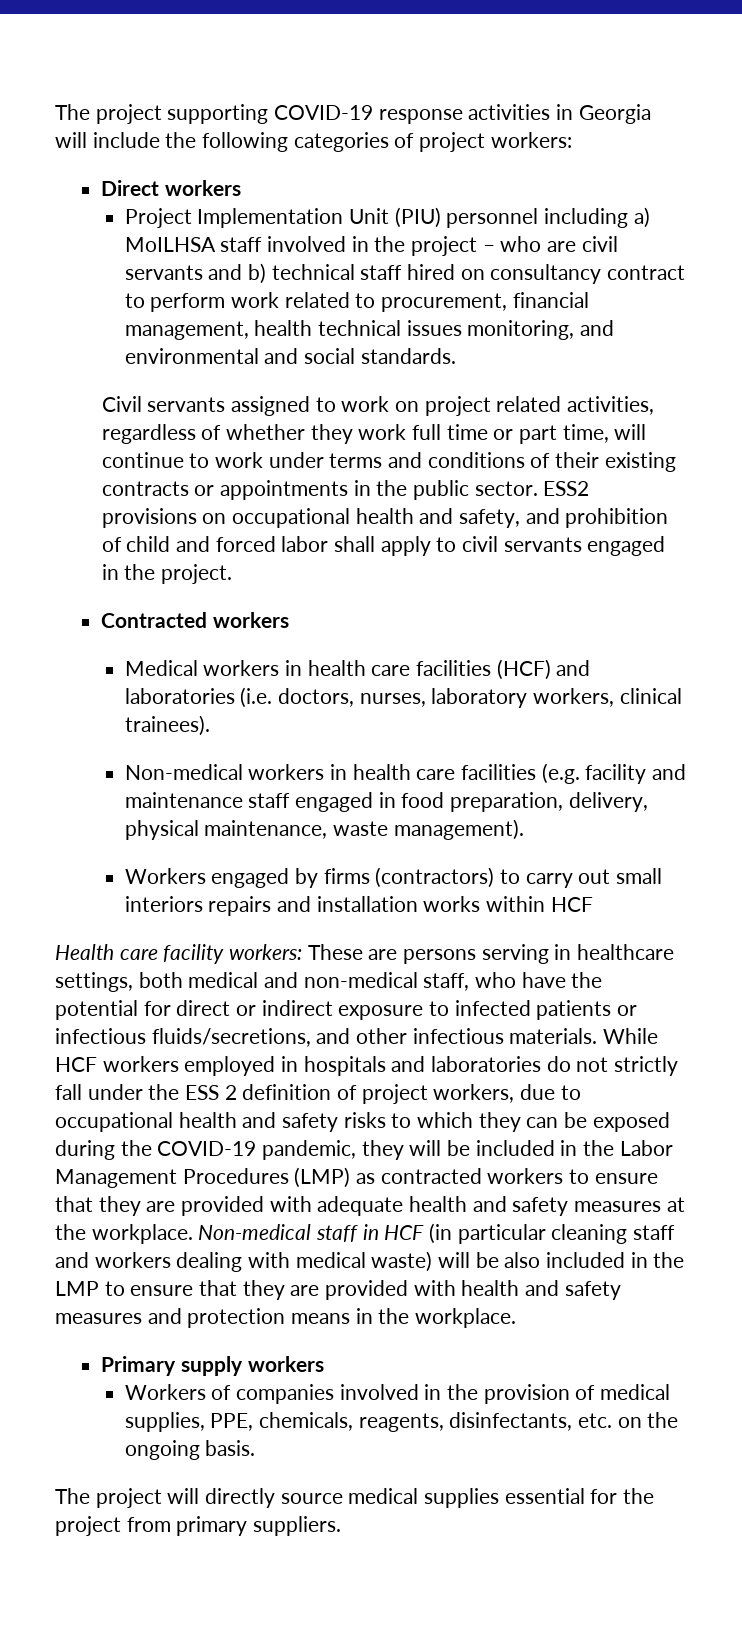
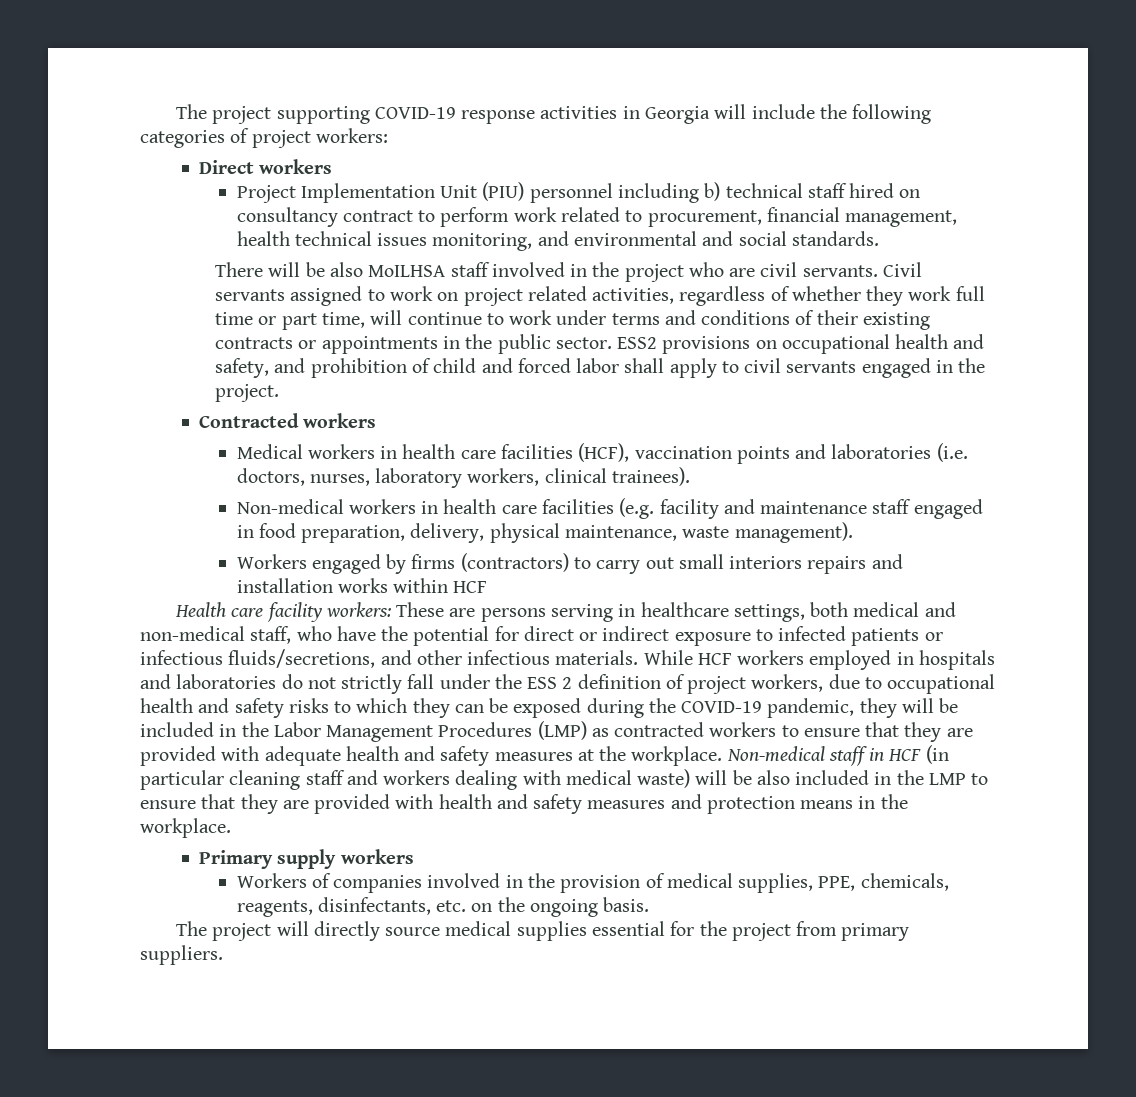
[633,207,650,228] [124,236,618,256] [124,264,243,280] a) MoILHSA staff involved in the project – who are civil servants and -> (699, 193) none
(456, 356) none -> [215,262,878,282] There will be also MoILHSA staff involved in the project who are civil servants.
[496,659,551,680] (HCF) -> [578,443,790,464] (HCF), vaccination points

